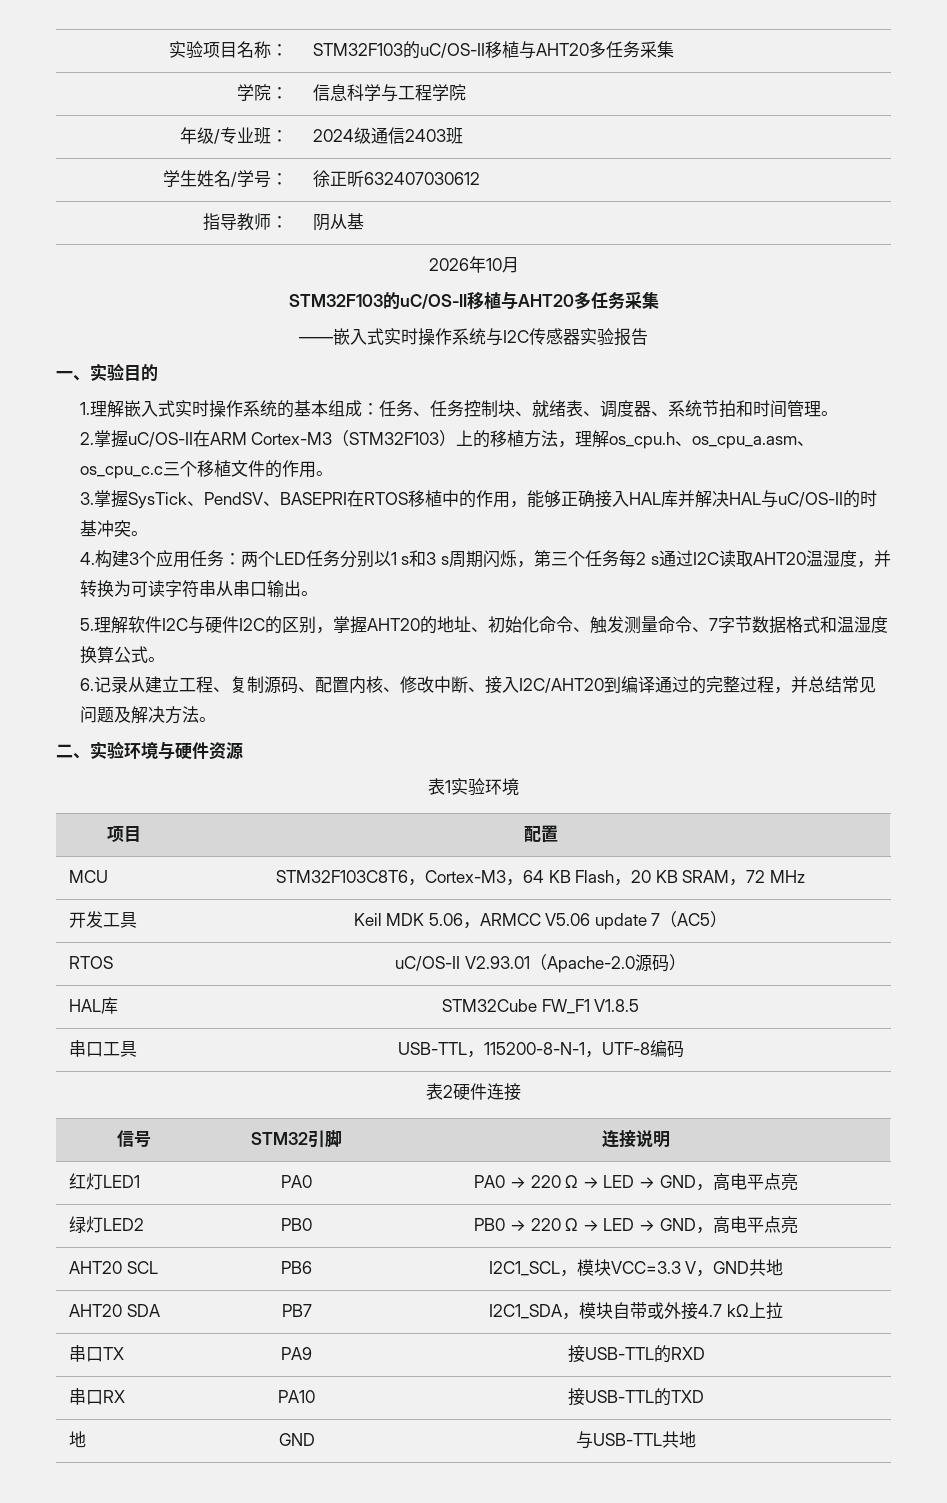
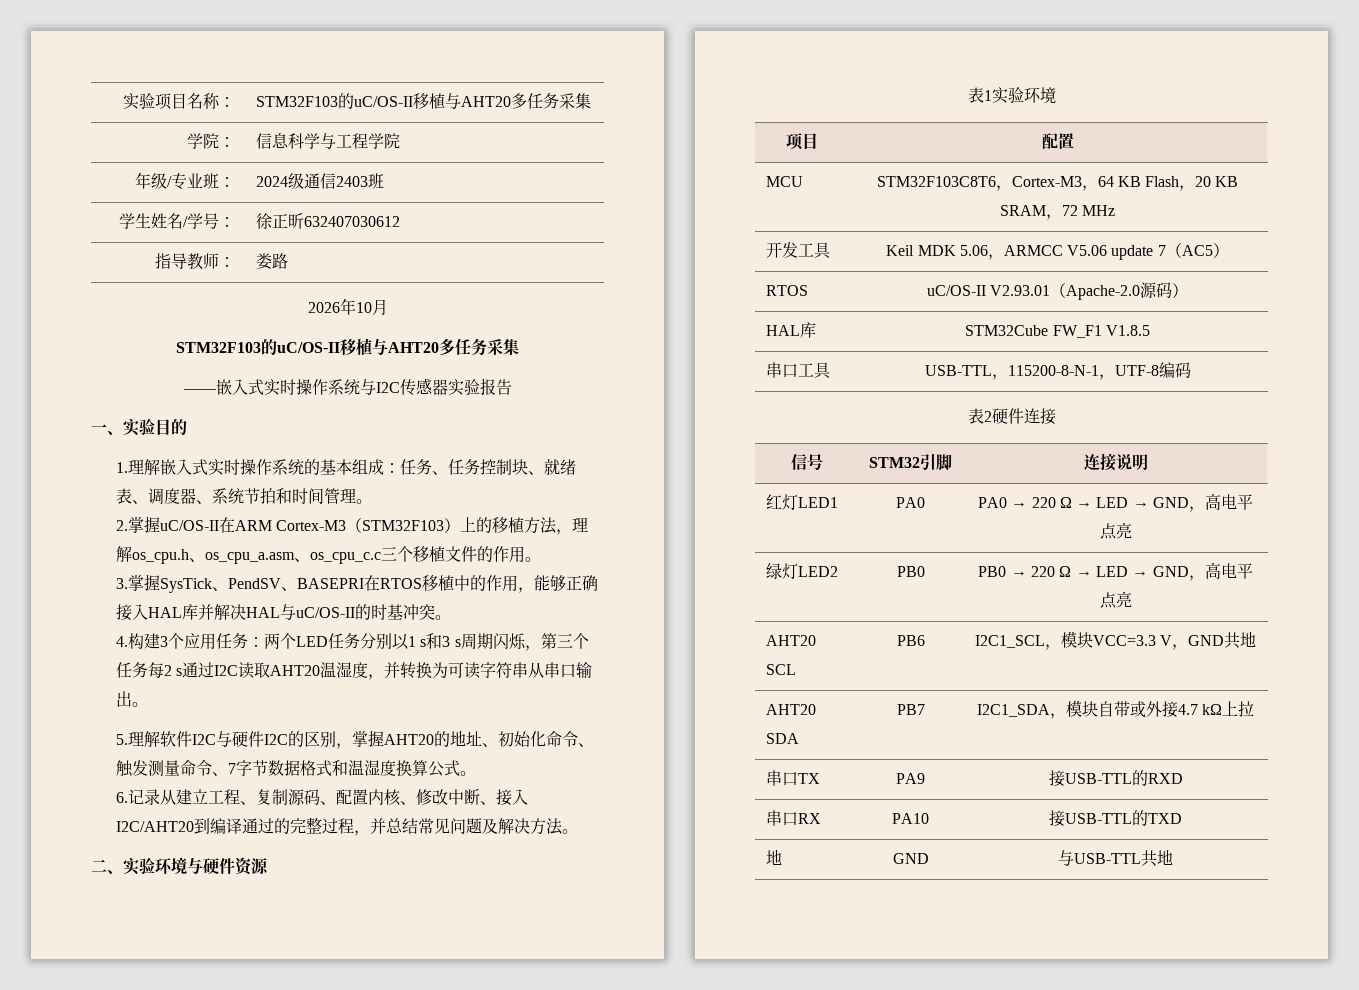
[312,213,364,231] 阴从基 -> [256,253,289,270] 娄路

